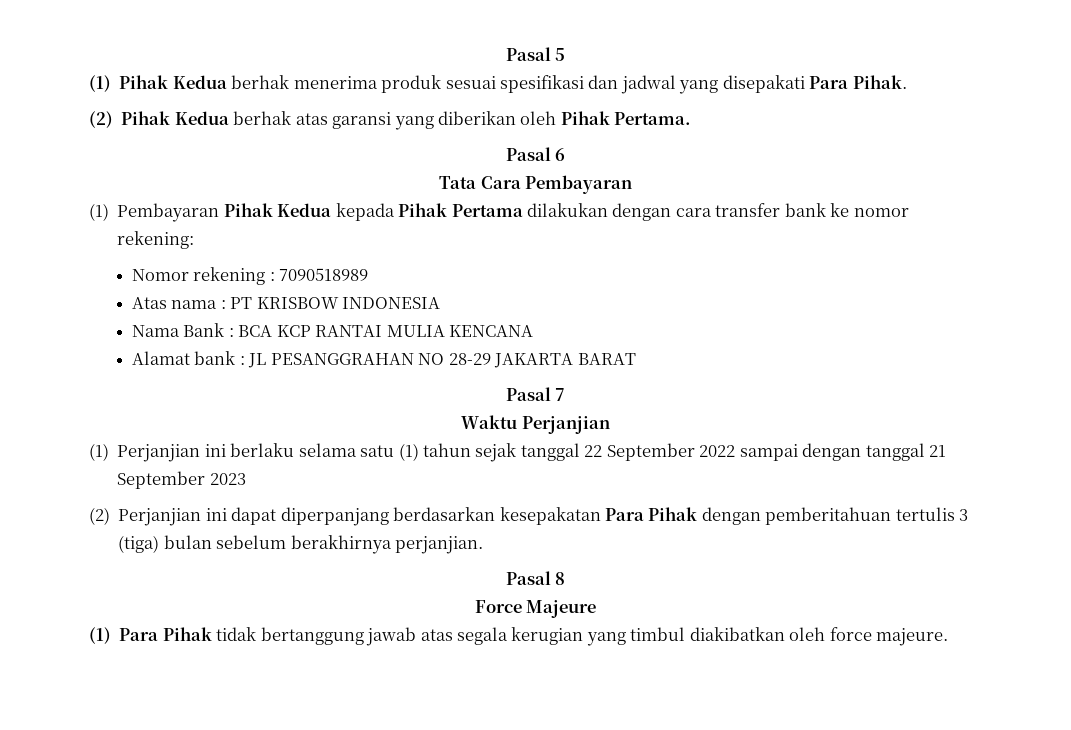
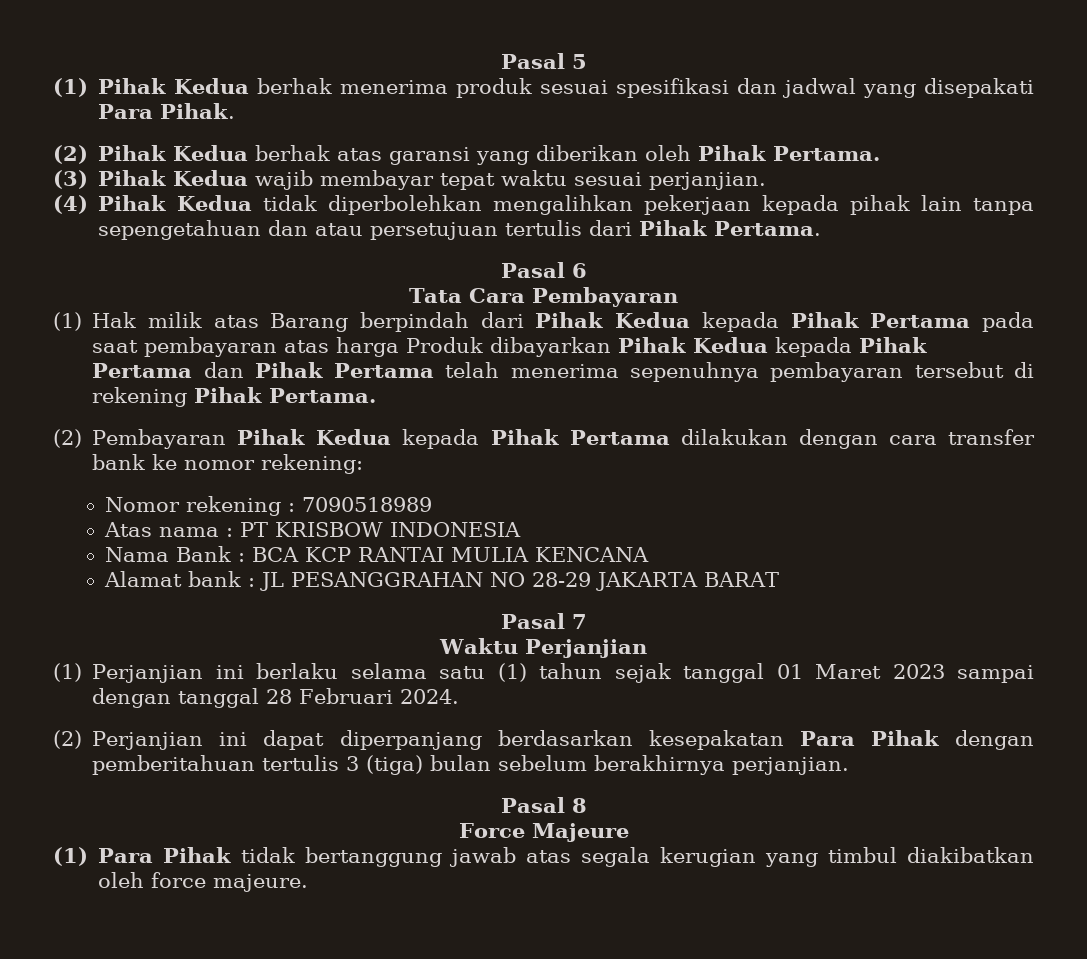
(692, 118) none -> [53,170,767,190] [53,195,1034,215] [98,220,822,240] // (3) Pihak Kedua wajib membayar tepat waktu sesuai perjanjian. // (4) Pihak Kedua tidak diperbolehkan mengalihkan pekerjaan kepada pihak lain tanpa sepengetahuan dan atau persetujuan tertulis dari Pihak Pertama.
(109, 212) none -> [92,312,1034,332] [92,337,928,357] [92,362,1034,382] [92,387,377,407] [53,429,82,448] Hak milik atas Barang berpindah dari Pihak Kedua kepada Pihak Pertama pada saat pembayaran atas harga Produk dibayarkan Pihak Kedua kepada Pihak Pertama dan Pihak Pertama telah menerima sepenuhnya pembayaran tersebut di rekening Pihak Pertama. // (2)
[584,443,947,461] [117,471,246,489] 22 September 2022 sampai dengan tanggal 21 September 2023 -> [776,664,1034,683] [92,688,460,708] 01 Maret 2023 sampai dengan tanggal 28 Februari 2024.

